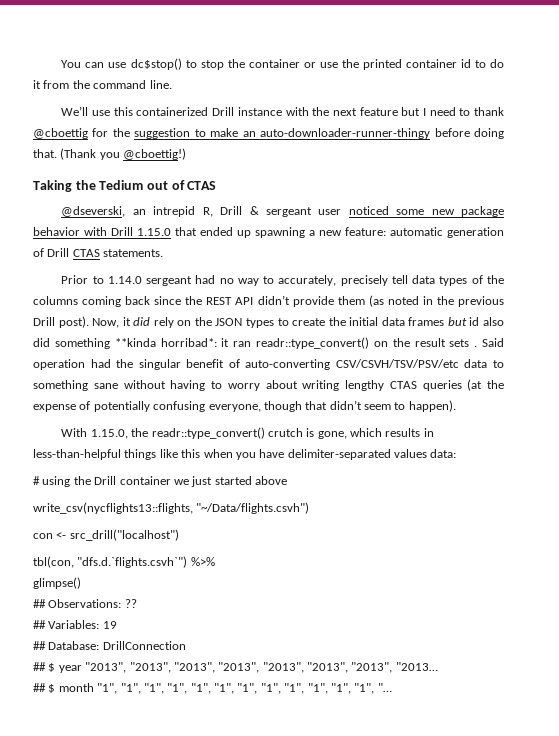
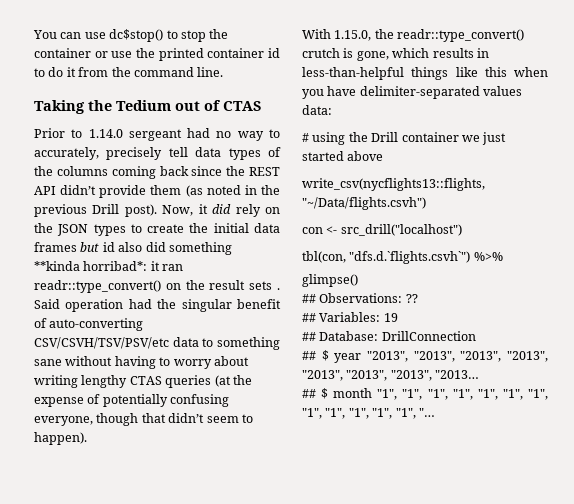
[61,106,504,116] [33,128,505,139] [33,148,187,160] // We’ll use this containerized Drill instance with the next feature but I need to thank @cboettig for the suggestion to make an auto-downloader-runner-thingy before doing that. (Thank you @cboettig!) -> (224, 72) none
[61,206,504,217] [33,227,504,238] [33,248,164,257] // @dseverski, an intrepid R, Drill & sergeant user noticed some new package behavior with Drill 1.15.0 that ended up spawning a new feature: automatic generation of Drill CTAS statements. -> (262, 106) none

